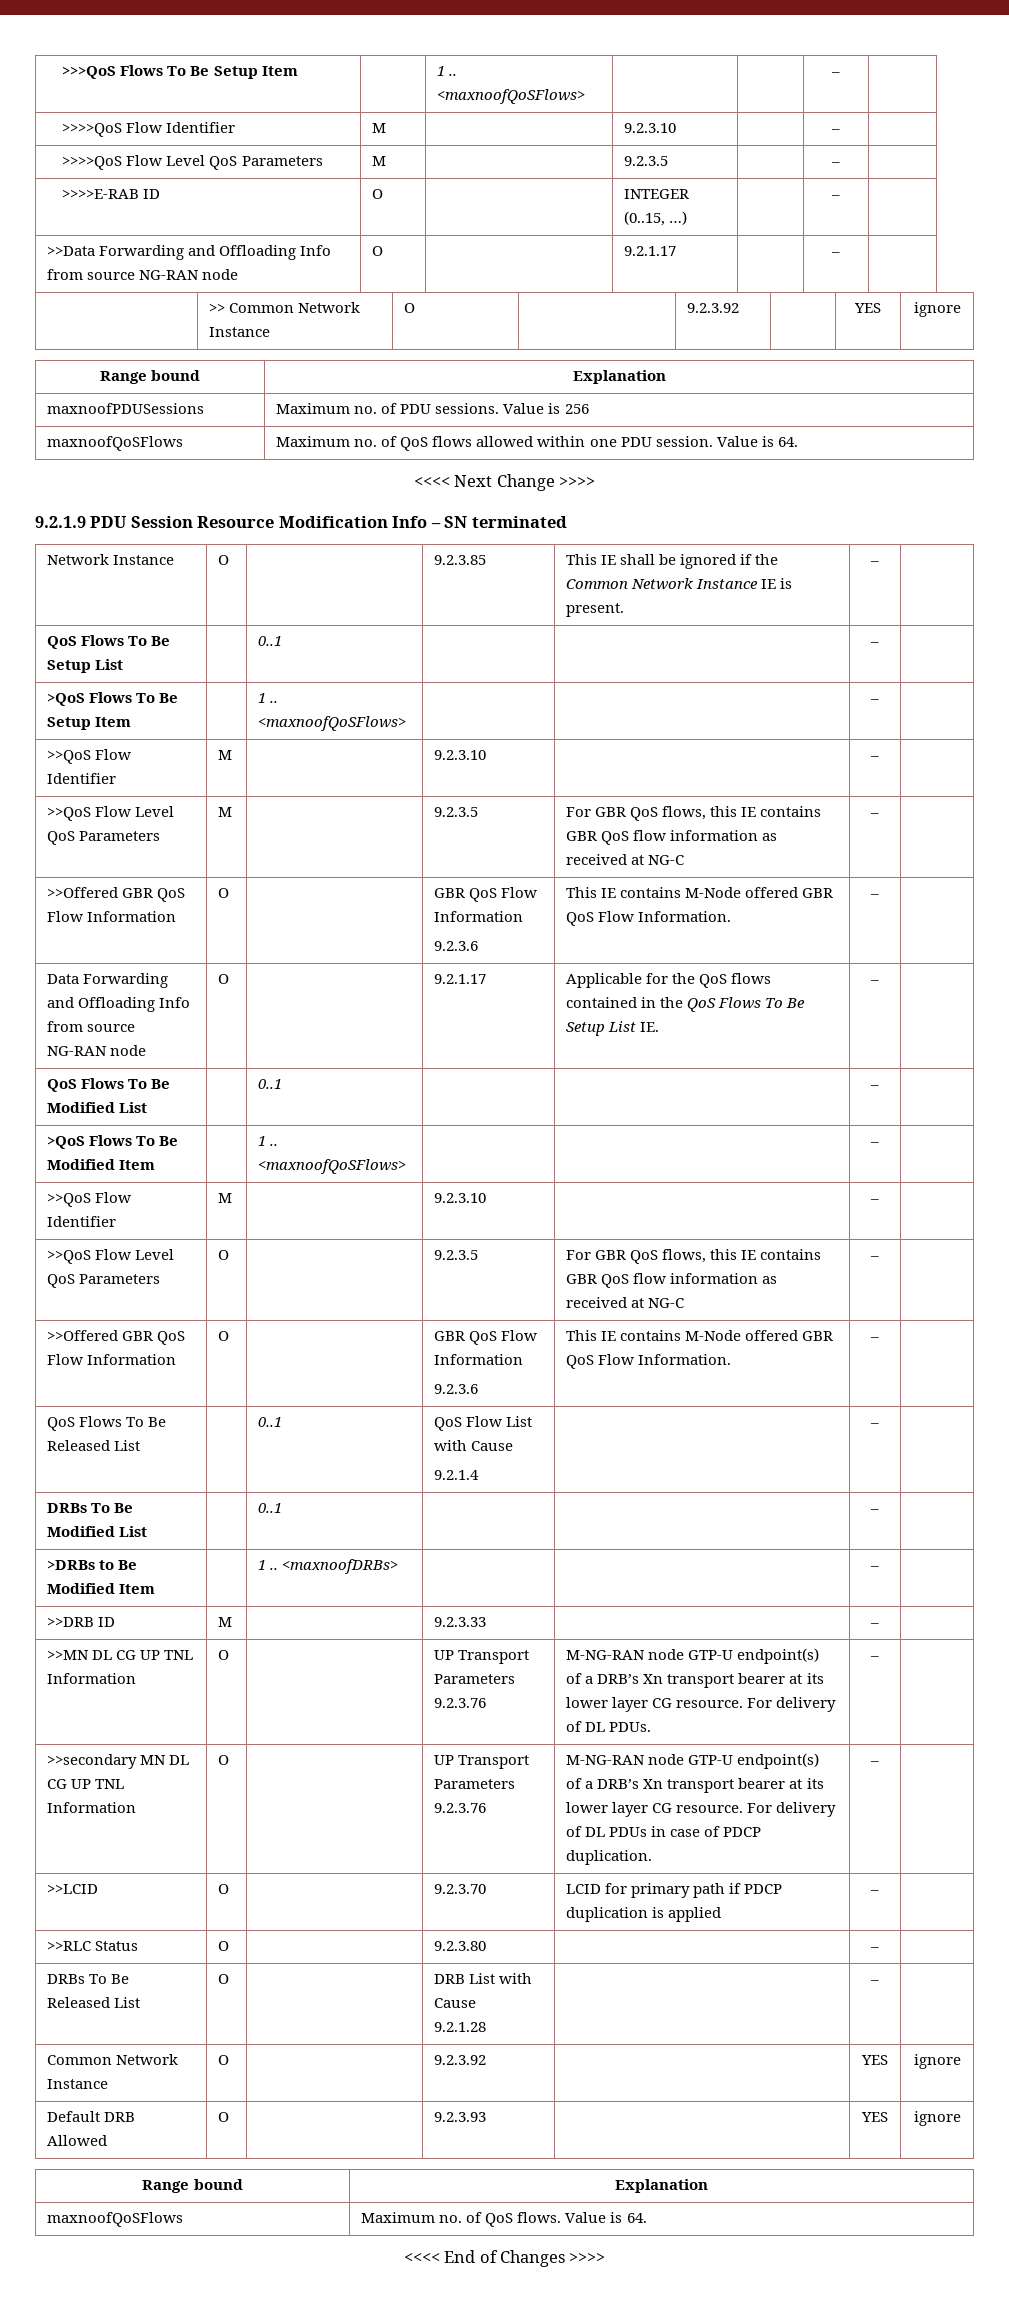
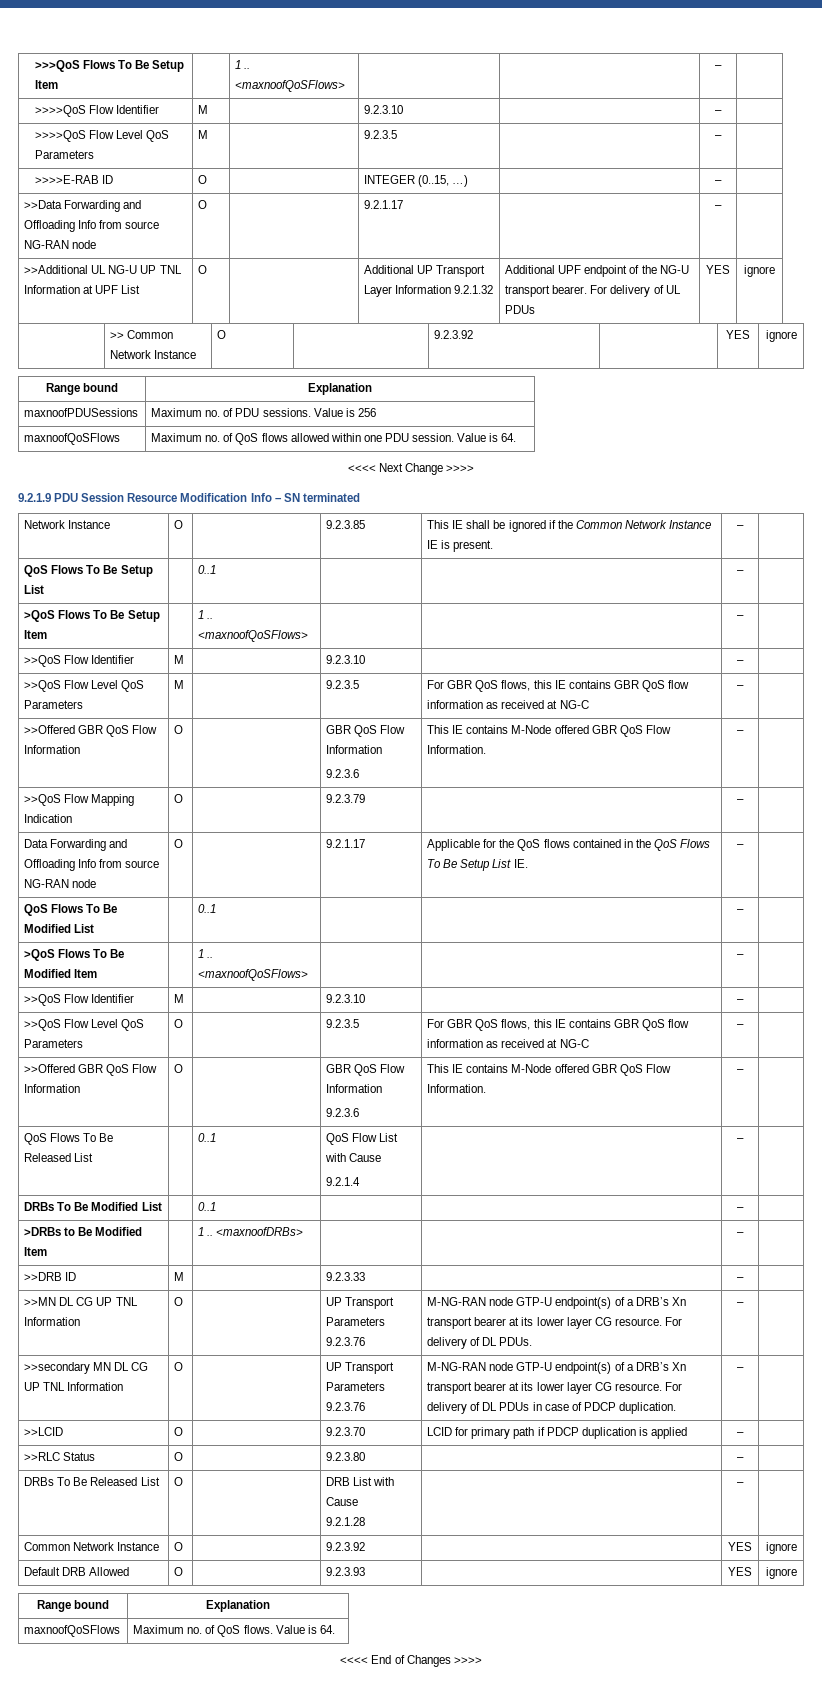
(841, 254) none -> [24,265,182,274] [24,285,141,294] [198,265,208,274] [364,265,486,277] [364,285,494,297] [505,265,689,277] [505,285,681,297] [505,305,536,314] [706,265,730,274] [744,265,775,277] // >>Additional UL NG-U UP TNL Information at UPF List | O | | Additional UP Transport Layer Information 9.2.1.32 | Additional UPF endpoint of the NG-U transport bearer. For delivery of UL PDUs | YES | ignore
(879, 896) none -> [24,794,135,806] [24,814,73,823] [174,794,184,803] [326,794,366,803] [737,799,744,803] // >>QoS Flow Mapping Indication | O | | 9.2.3.79 | | – |

